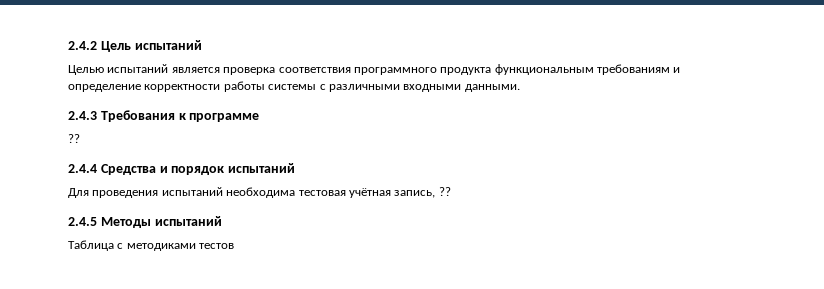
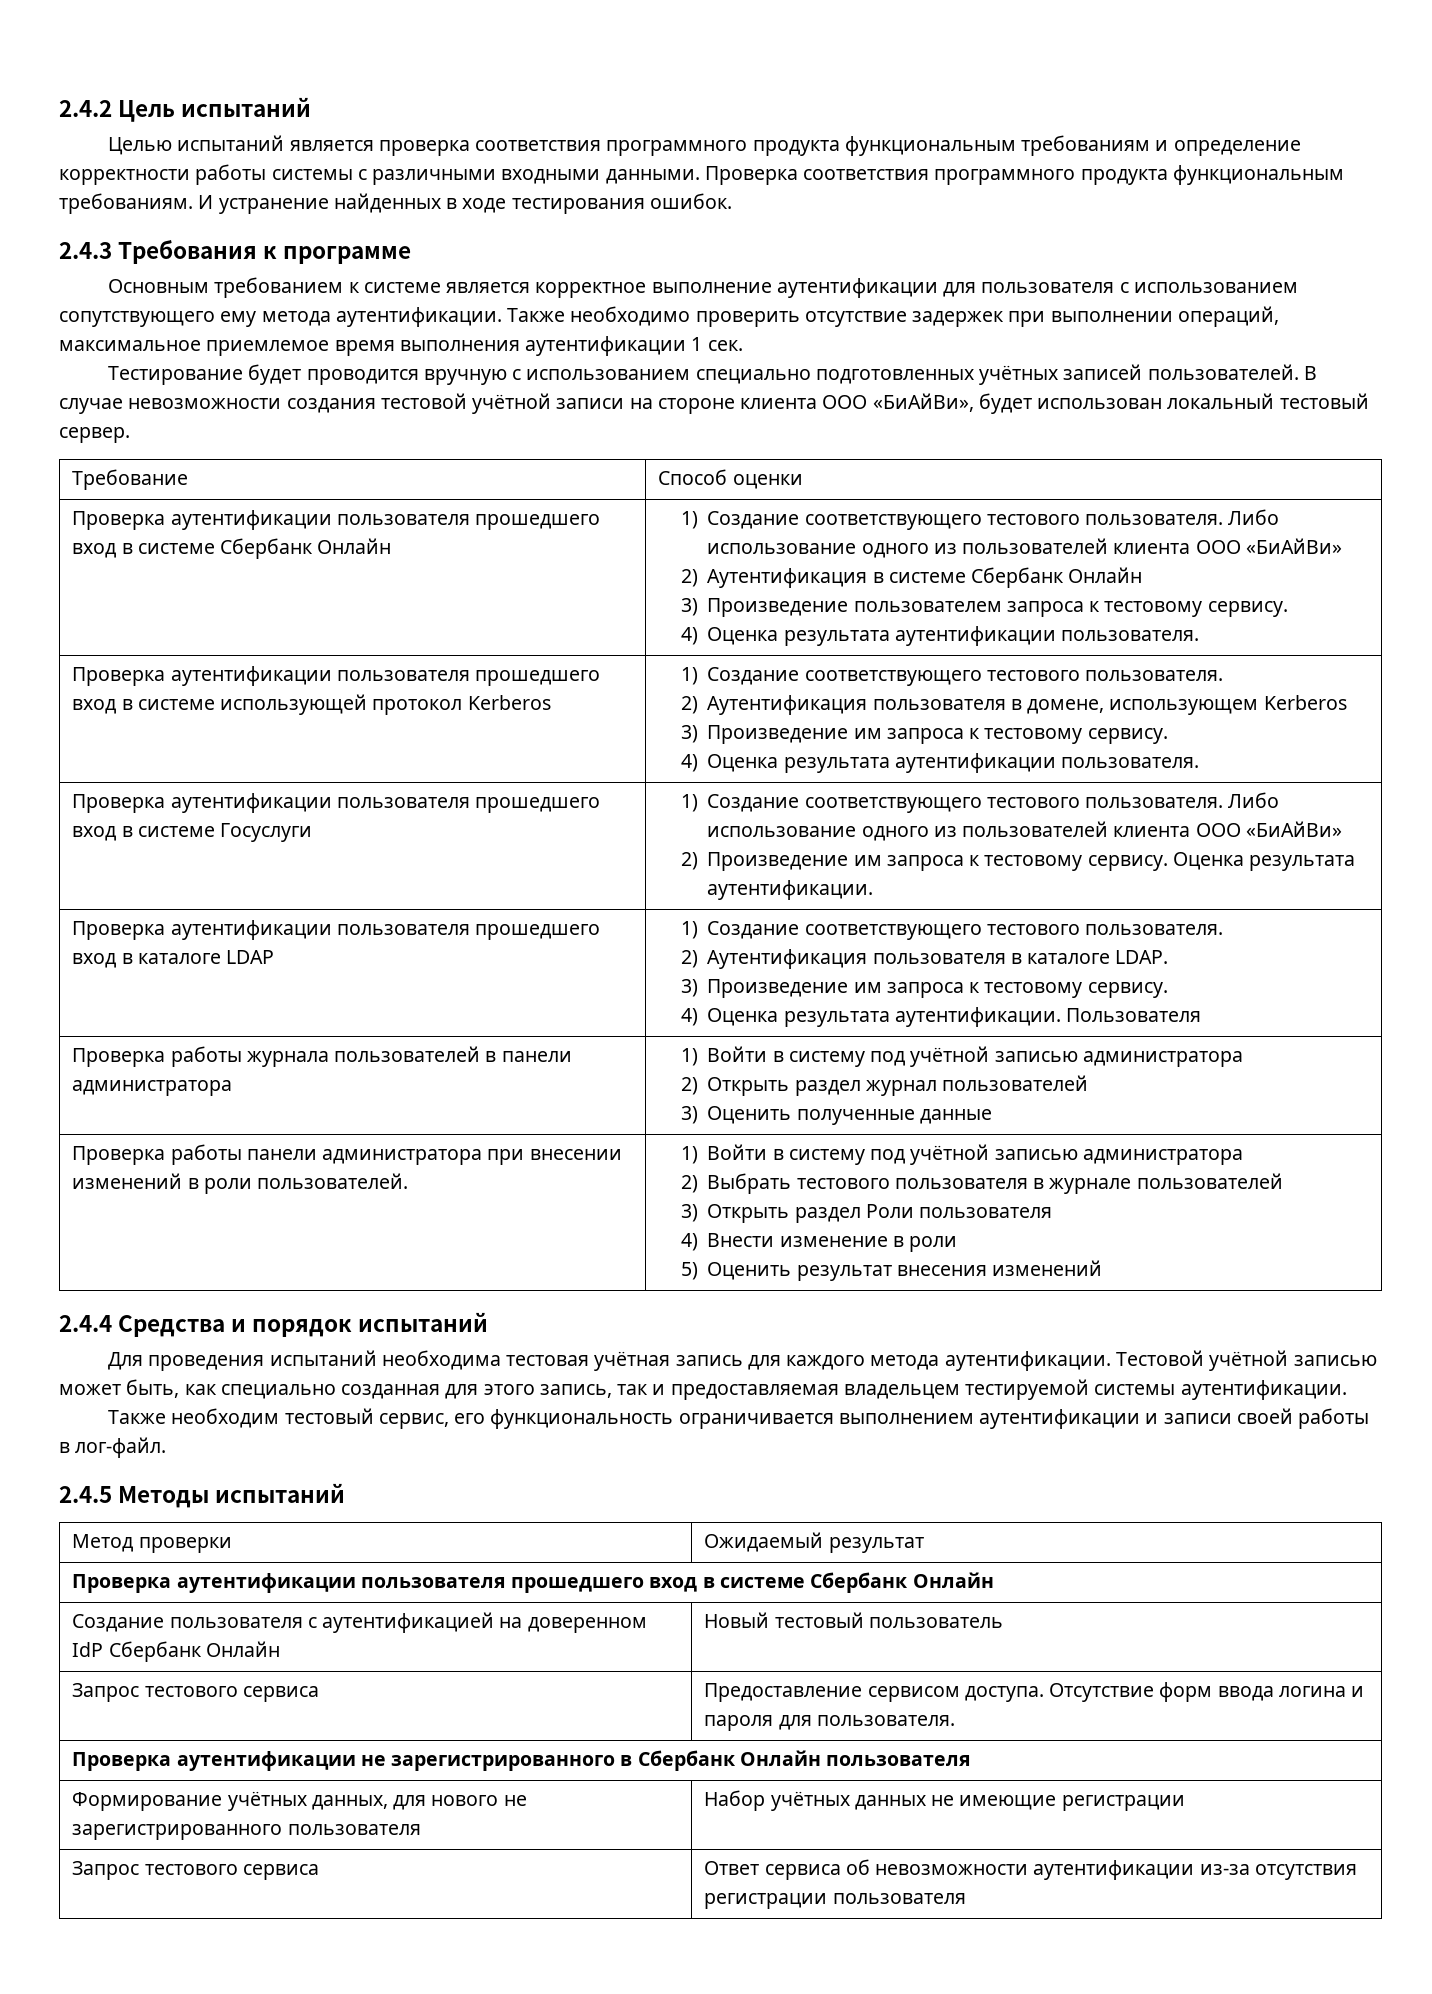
[68,110,260,122] [68,134,80,143] // 2.4.3 Требования к программе // ?? -> [704,165,1344,185] [59,193,732,214] [59,239,412,264] [108,277,1298,298] [59,306,1279,327] [59,336,743,356] [108,364,1317,385] [59,393,1369,414] [59,427,130,443] [72,469,189,490] [658,469,803,489] [72,510,601,530] [72,538,392,559] [680,509,1280,530] [707,538,1342,558] [680,567,1143,588] [680,598,1288,617] [680,626,1200,646] [72,666,601,686] [72,694,551,715] [680,667,1224,686] [680,695,1347,715] [680,725,1168,744] [680,753,1200,773] [72,793,601,813] [72,823,313,842] [680,792,1280,813] [707,821,1342,841] [680,852,1356,871] [707,880,874,900] [72,920,601,940] [72,950,275,968] [680,921,1224,940] [680,949,1169,969] [680,979,1168,998] [680,1007,1202,1027] [72,1046,572,1067] [72,1080,233,1096] [680,1046,1243,1067] [680,1075,1089,1096] [680,1106,992,1125] [72,1144,622,1165] [72,1173,409,1194] [680,1144,1243,1165] [680,1173,1283,1194] [680,1204,1053,1223] [680,1233,958,1252] [680,1260,1103,1281] Проверка соответствия программного продукта функциональным требованиям. И устранение найденных в ходе тестирования ошибок. // 2.4.3 Требования к программе // Основным требованием к системе является корректное выполнение аутентификации для пользователя с использованием сопутствующего ему метода аутентификации. Также необходимо проверить отсутствие задержек при выполнении операций, максимальное приемлемое время выполнения аутентификации 1 сек. // Тестирование будет проводится вручную с использованием специально подготовленных учётных записей пользователей. В случае невозможности создания тестовой учётной записи на стороне клиента ООО «БиАйВи», будет использован локальный тестовый сервер. // Требование | Способ оценки // Проверка аутентификации пользователя прошедшего вход в системе Сбербанк Онлайн | 1) Создание соответствующего тестового пользователя. Либо использование одного из пользователей клиента ООО «БиАйВи» // 2) Аутентификация в системе Сбербанк Онлайн // 3) Произведение пользователем запроса к тестовому сервису. // 4) Оценка результата аутентификации пользователя. // Проверка аутентификации пользователя прошедшего вход в системе использующей протокол Kerberos | 1) Создание соответствующего тестового пользователя. // 2) Аутентификация пользователя в домене, использующем Kerberos // 3) Произведение им запроса к тестовому сервису. // 4) Оценка результата аутентификации пользователя. // Проверка аутентификации пользователя прошедшего вход в системе Госуслуги | 1) Создание соответствующего тестового пользователя. Либо использование одного из пользователей клиента ООО «БиАйВи» // 2) Произведение им запроса к тестовому сервису. Оценка результата аутентификации. // Проверка аутентификации пользователя прошедшего вход в каталоге LDAP | 1) Создание соответствующего тестового пользователя. // 2) Аутентификация пользователя в каталоге LDAP. // 3) Произведение им запроса к тестовому сервису. // 4) Оценка результата аутентификации. Пользователя // Проверка работы журнала пользователей в панели администратора | 1) Войти в систему под учётной записью администратора // 2) Открыть раздел журнал пользователей // 3) Оценить полученные данные // Проверка работы панели администратора при внесении изменений в роли пользователей. | 1) Войти в систему под учётной записью администратора // 2) Выбрать тестового пользователя в журнале пользователей // 3) Открыть раздел Роли пользователя // 4) Внести изменение в роли // 5) Оценить результат внесения изменений
[394,187,451,198] [68,216,222,228] [68,240,235,251] запись, ?? // 2.4.5 Методы испытаний // Таблица с методиками тестов -> [675,1350,1377,1371] [59,1379,1347,1400] [108,1408,1370,1429] [59,1437,167,1458] [59,1483,346,1508] [72,1534,232,1553] [704,1532,924,1553] [72,1572,994,1593] [72,1612,647,1633] [72,1641,280,1662] [704,1612,1003,1628] [72,1683,319,1702] [704,1682,1365,1702] [704,1715,955,1731] [72,1750,972,1771] [72,1791,527,1811] [72,1824,421,1840] [704,1790,1185,1811] [72,1861,319,1880] [704,1859,1357,1880] [704,1893,966,1909] запись для каждого метода аутентификации. Тестовой учётной записью может быть, как специально созданная для этого запись, так и предоставляемая владельцем тестируемой системы аутентификации. // Также необходим тестовый сервис, его функциональность ограничивается выполнением аутентификации и записи своей работы в лог-файл. // 2.4.5 Методы испытаний // Метод проверки | Ожидаемый результат // Проверка аутентификации пользователя прошедшего вход в системе Сбербанк Онлайн // Создание пользователя с аутентификацией на доверенном IdP Сбербанк Онлайн | Новый тестовый пользователь // Запрос тестового сервиса | Предоставление сервисом доступа. Отсутствие форм ввода логина и пароля для пользователя. // Проверка аутентификации не зарегистрированного в Сбербанк Онлайн пользователя // Формирование учётных данных, для нового не зарегистрированного пользователя | Набор учётных данных не имеющие регистрации // Запрос тестового сервиса | Ответ сервиса об невозможности аутентификации из-за отсутствия регистрации пользователя

